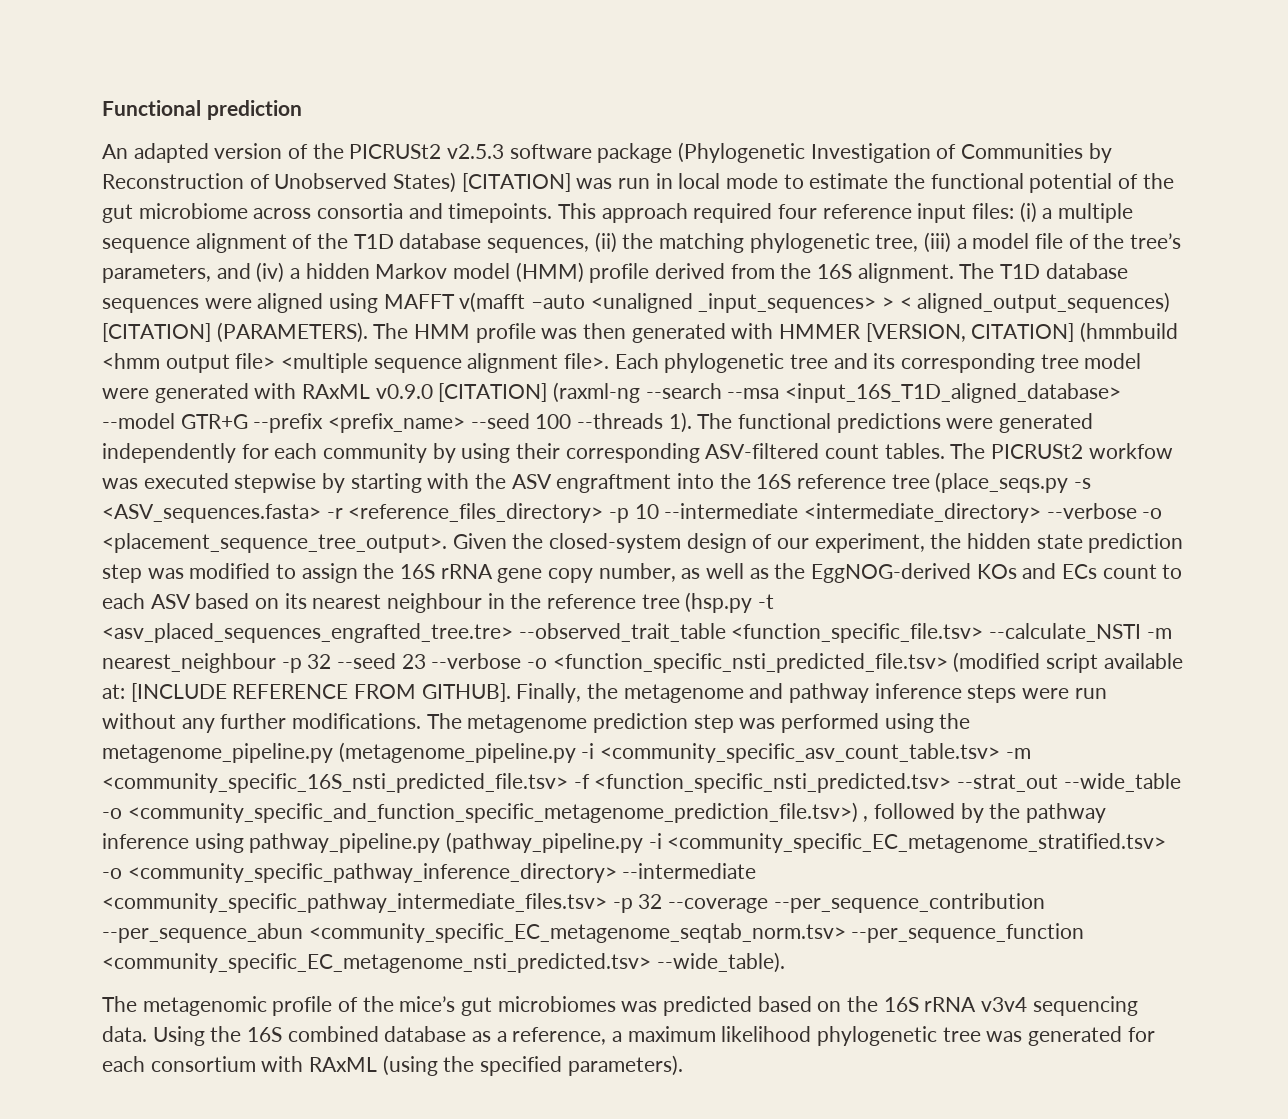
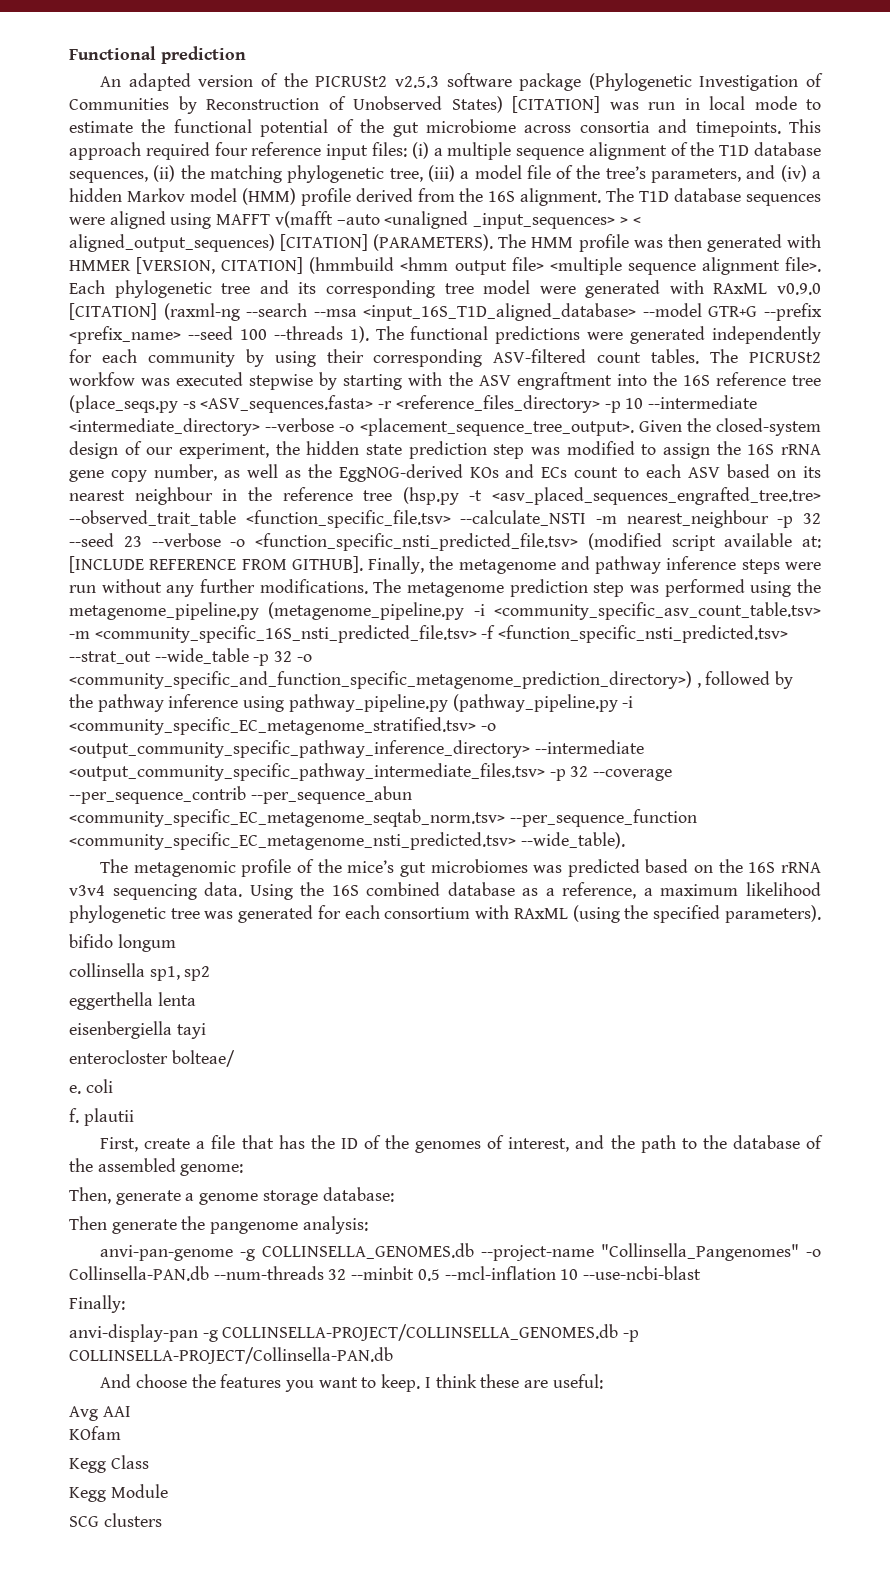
[102,802,858,823] -o <community_specific_and_function_specific_metagenome_prediction_file.tsv>) -> [253,651,312,666] [69,671,692,689] -p 32 -o <community_specific_and_function_specific_metagenome_prediction_directory>)
[127,863,757,883] [102,893,607,913] <community_specific_pathway_inference_directory> --intermediate <community_specific_pathway_intermediate_files.tsv> -> [69,740,644,758] [69,763,545,781] <output_community_specific_pathway_inference_directory> --intermediate <output_community_specific_pathway_intermediate_files.tsv>
[773,893,1045,913] --per_sequence_contribution -> [69,786,246,804] --per_sequence_contrib
(683, 1065) none -> [69,934,176,952] [69,963,211,981] [69,992,196,1010] [69,1021,206,1039] [69,1050,235,1067] [69,1079,113,1094] [69,1108,134,1126] [100,1135,823,1153] [69,1158,244,1176] [69,1187,394,1205] [69,1216,368,1234] [100,1243,821,1261] [69,1266,702,1281] [69,1295,125,1313] [69,1324,640,1342] [69,1347,393,1364] [100,1374,603,1392] [69,1406,131,1421] [69,1426,121,1440] [69,1455,149,1473] [69,1484,168,1502] [69,1513,162,1527] // bifido longum // collinsella sp1, sp2 // eggerthella lenta // eisenbergiella tayi // enterocloster bolteae/ // e. coli // f. plautii // First, create a file that has the ID of the genomes of interest, and the path to the database of the assembled genome: // Then, generate a genome storage database: // Then generate the pangenome analysis: // anvi-pan-genome -g COLLINSELLA_GENOMES.db --project-name "Collinsella_Pangenomes" -o Collinsella-PAN.db --num-threads 32 --minbit 0.5 --mcl-inflation 10 --use-ncbi-blast // Finally: // anvi-display-pan -g COLLINSELLA-PROJECT/COLLINSELLA_GENOMES.db -p COLLINSELLA-PROJECT/Collinsella-PAN.db // And choose the features you want to keep. I think these are useful: // Avg AAI // KOfam // Kegg Class // Kegg Module // SCG clusters

